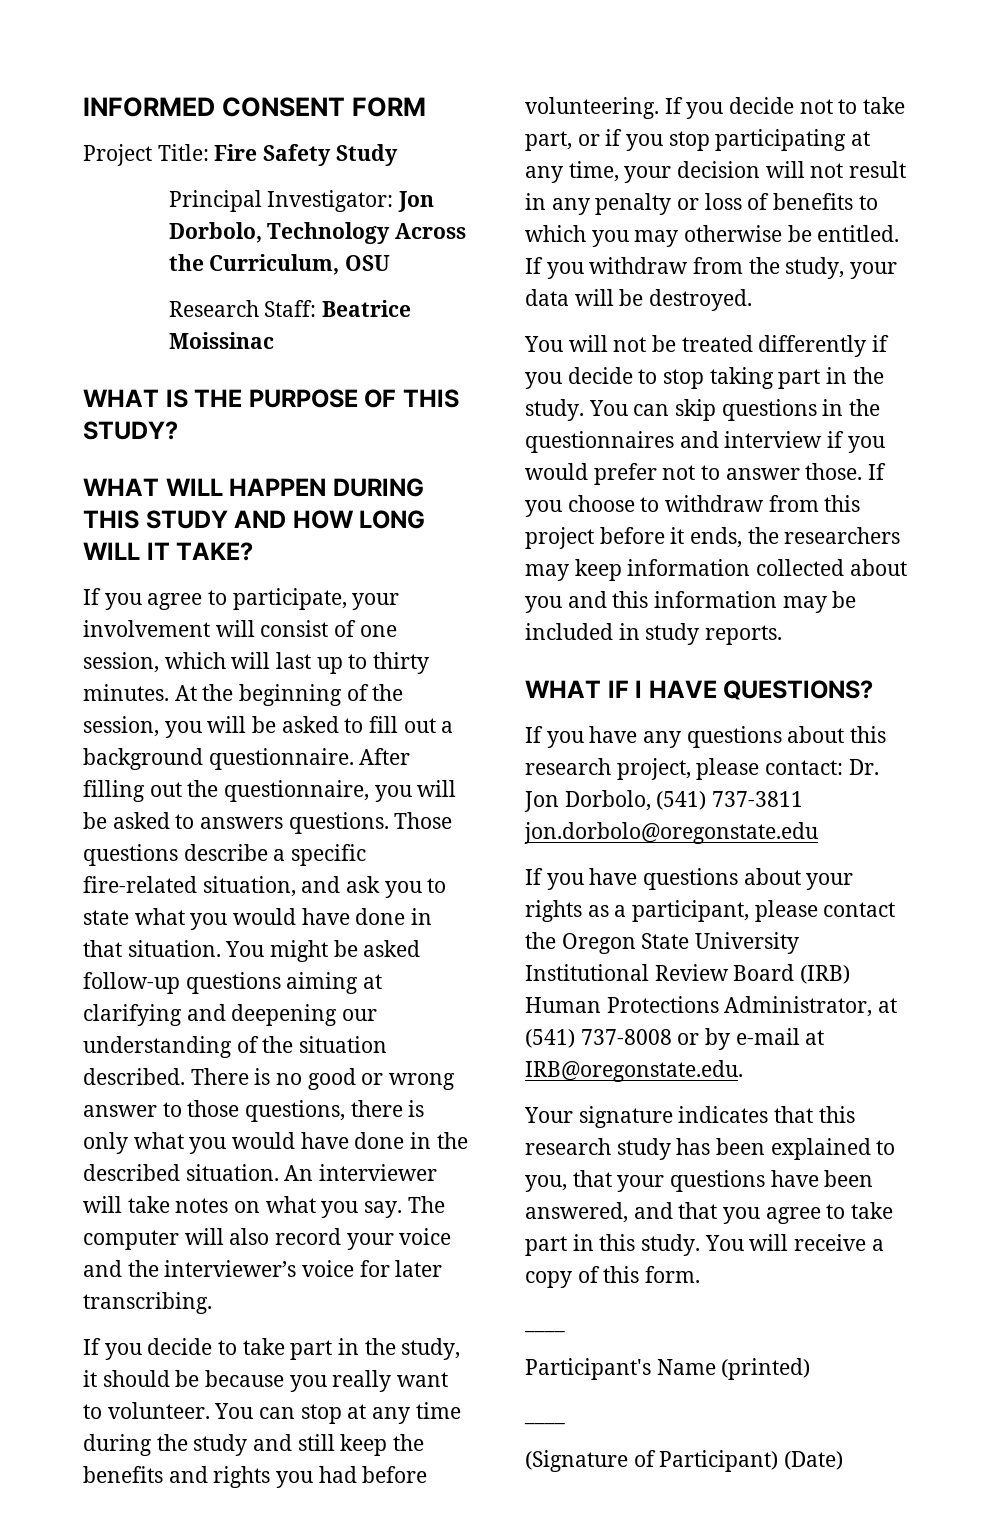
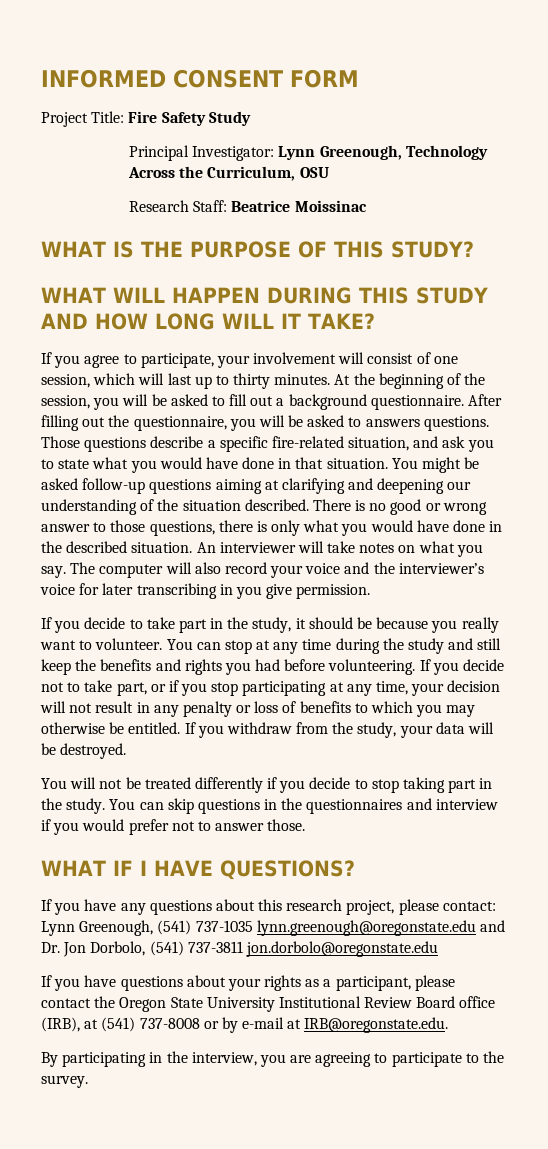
[398,191,435,212] [168,222,262,243] Jon Dorbolo, -> [278,145,402,160] Lynn Greenough,
[83,1292,212,1314] transcribing. -> [136,583,371,599] transcribing in you give permission.
[868,463,887,480] [525,495,861,517] [525,527,901,549] [525,559,907,581] [525,591,857,613] [525,623,783,645] If you choose to withdraw from this project before it ends, the researchers may keep information collected about you and this information may be included in study reports. -> (306, 825) none
(844, 767) none -> [41,920,505,936] Lynn Greenough, (541) 737-1035 lynn.greenough@oregonstate.edu and
[800,965,851,984] [525,996,873,1017] (IRB) Human Protections Administrator, -> [459,996,496,1008] [41,1017,80,1032] office (IRB),
[524,1106,855,1128] [525,1138,896,1160] [525,1170,874,1192] [525,1202,894,1224] [525,1234,884,1256] [525,1266,701,1288] [524,1329,565,1333] [525,1358,811,1380] [524,1421,565,1425] [525,1450,844,1472] Your signature indicates that this research study has been explained to you, that your questions have been answered, and that you agree to take part in this study. You will receive a copy of this form. // ____ // Participant's Name (printed) // ____ // (Signature of Participant) (Date) -> [41,1051,505,1067] [41,1075,88,1088] By participating in the interview, you are agreeing to participate to the survey.

